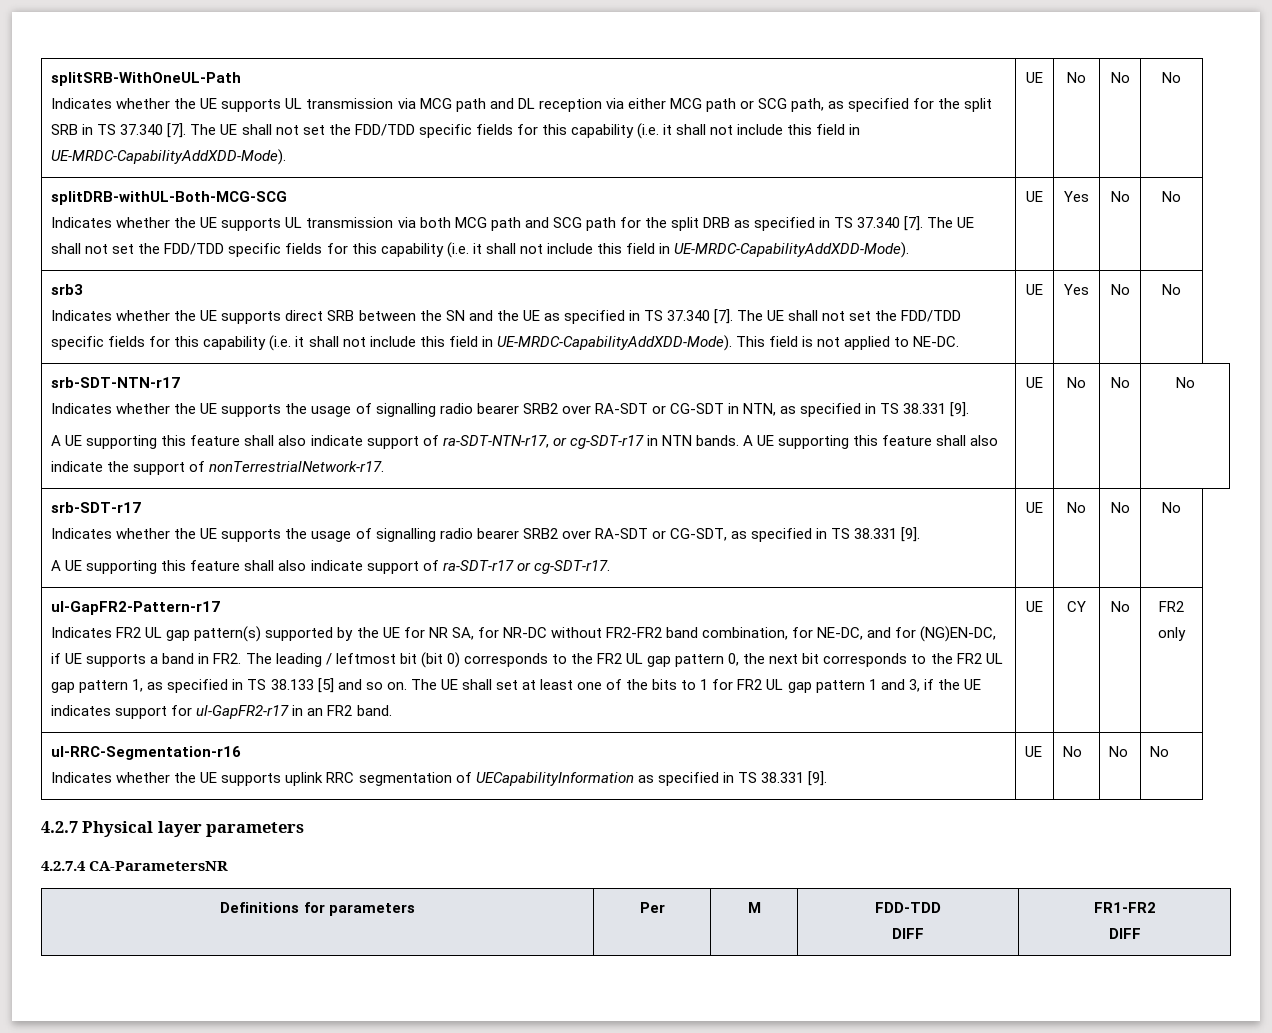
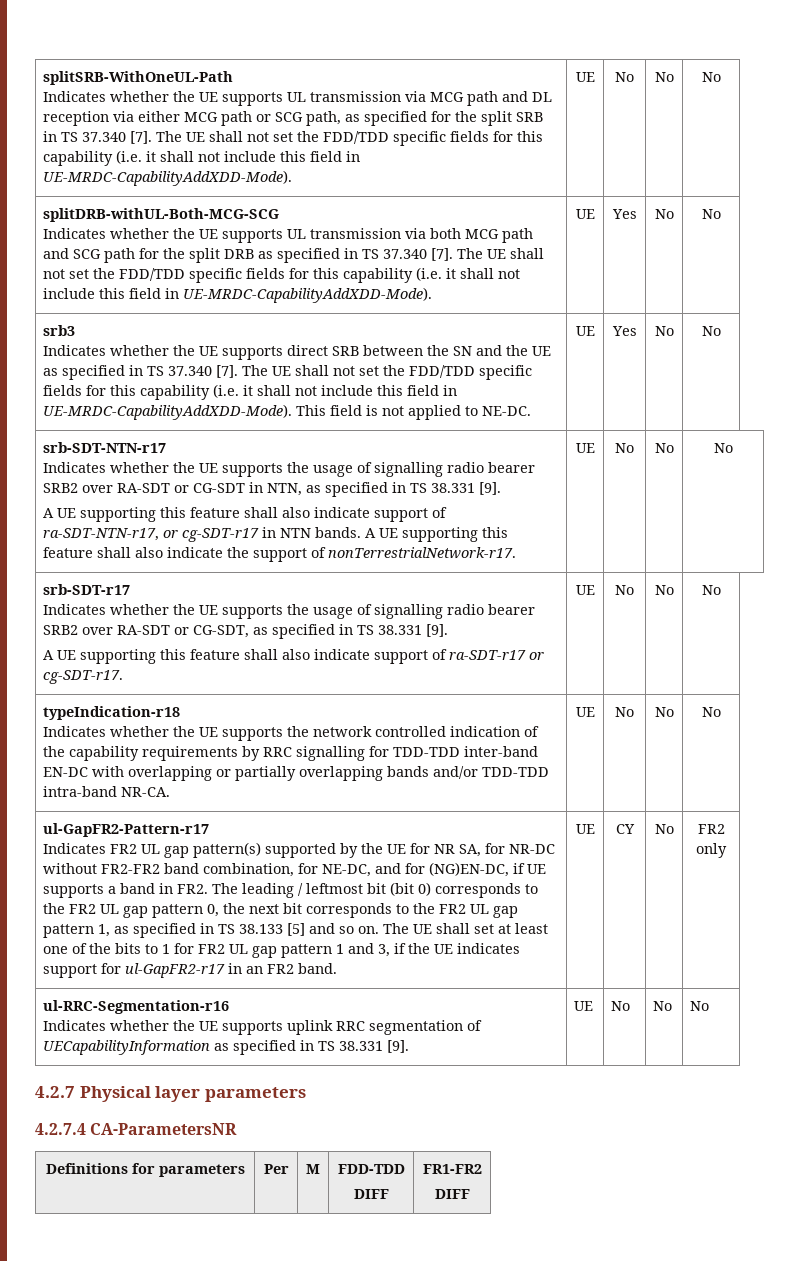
(1181, 507) none -> [43,706,181,720] [43,726,540,741] [43,746,539,761] [43,766,550,781] [43,786,171,797] [575,707,595,717] [615,707,634,717] [654,707,674,717] [701,707,721,717] // typeIndication-r18 // Indicates whether the UE supports the network controlled indication of the capability requirements by RRC signalling for TDD-TDD inter-band EN-DC with overlapping or partially overlapping bands and/or TDD-TDD intra-band NR-CA. | UE | No | No | No

